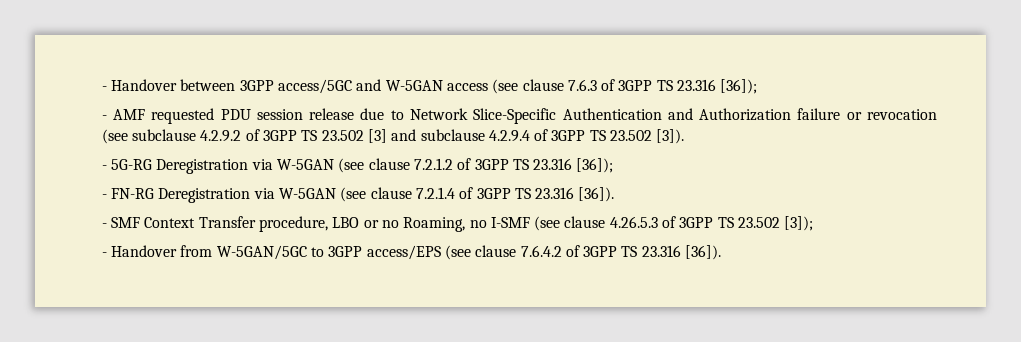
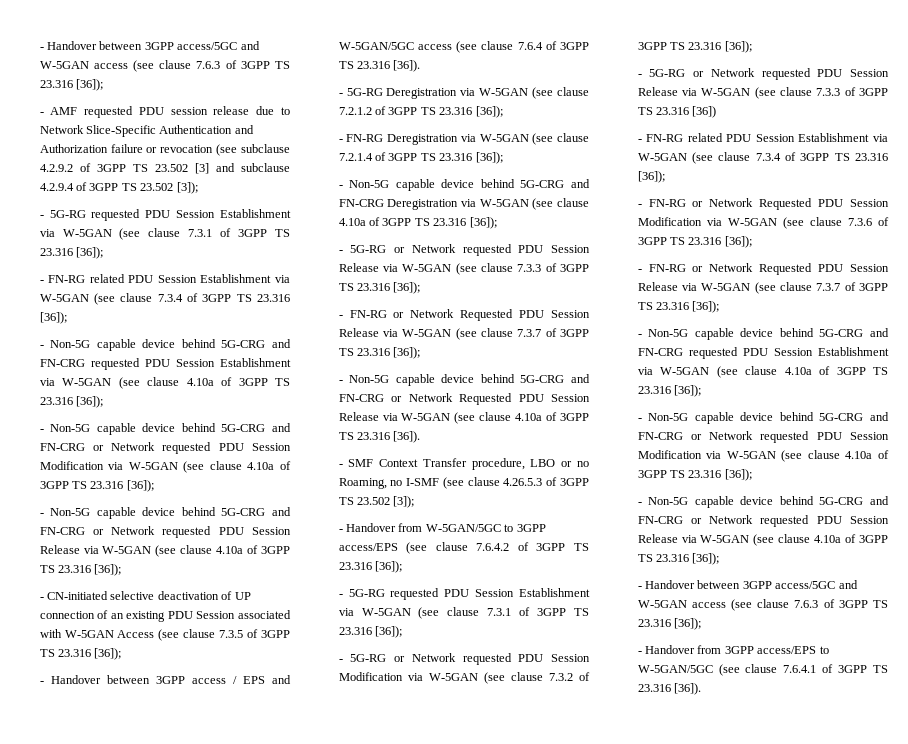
[656,129,685,144] [3]). -> [176,182,198,194] [39,209,291,221] [39,228,290,240] [39,247,104,259] [39,274,290,283] [39,293,290,305] [39,312,67,324] [39,339,291,351] [39,358,291,370] [39,377,290,389] [39,396,104,408] [39,423,291,435] [39,442,291,454] [39,461,291,473] [39,480,154,492] [39,507,291,519] [39,526,291,538] [39,545,290,557] [39,564,122,576] [39,591,251,600] [39,610,291,622] [39,629,290,641] [39,648,122,660] [39,675,291,684] [338,41,589,53] [338,60,421,72] [3]); // - 5G-RG requested PDU Session Establishment via W-5GAN (see clause 7.3.1 of 3GPP TS 23.316 [36]); // - FN-RG related PDU Session Establishment via W-5GAN (see clause 7.3.4 of 3GPP TS 23.316 [36]); // - Non-5G capable device behind 5G-CRG and FN-CRG requested PDU Session Establishment via W-5GAN (see clause 4.10a of 3GPP TS 23.316 [36]); // - Non-5G capable device behind 5G-CRG and FN-CRG or Network requested PDU Session Modification via W-5GAN (see clause 4.10a of 3GPP TS 23.316 [36]); // - Non-5G capable device behind 5G-CRG and FN-CRG or Network requested PDU Session Release via W-5GAN (see clause 4.10a of 3GPP TS 23.316 [36]); // - CN-initiated selective deactivation of UP connection of an existing PDU Session associated with W-5GAN Access (see clause 7.3.5 of 3GPP TS 23.316 [36]); // - Handover between 3GPP access / EPS and W-5GAN/5GC access (see clause 7.6.4 of 3GPP TS 23.316 [36]).
(575, 193) none -> [475,152,503,164] [338,179,590,191] [338,198,589,210] [338,217,497,229] [338,244,590,256] [338,263,589,275] [338,282,421,294] [338,309,590,321] [338,328,589,340] [338,347,421,359] [338,374,590,386] [338,393,590,405] [338,412,589,424] [338,432,391,440] [36]); // - Non-5G capable device behind 5G-CRG and FN-CRG Deregistration via W-5GAN (see clause 4.10a of 3GPP TS 23.316 [36]); // - 5G-RG or Network requested PDU Session Release via W-5GAN (see clause 7.3.3 of 3GPP TS 23.316 [36]); // - FN-RG or Network Requested PDU Session Release via W-5GAN (see clause 7.3.7 of 3GPP TS 23.316 [36]); // - Non-5G capable device behind 5G-CRG and FN-CRG or Network Requested PDU Session Release via W-5GAN (see clause 4.10a of 3GPP TS 23.316
(681, 251) none -> [375,561,403,573] [338,588,590,600] [338,607,589,619] [338,626,403,638] [338,653,590,665] [338,672,590,684] [637,41,752,53] [637,68,889,80] [637,87,888,99] [637,106,717,118] [637,133,888,142] [637,152,888,164] [637,171,665,183] [637,198,889,210] [637,217,889,229] [637,236,752,248] [637,263,889,275] [637,282,888,294] [637,301,720,313] [637,328,889,340] [637,347,889,359] [637,366,888,378] [637,385,702,397] [637,412,889,424] [637,431,889,443] [637,450,889,462] [637,469,752,481] [637,496,889,508] [637,515,889,527] [637,534,888,546] [637,553,720,565] [637,580,858,589] [637,599,888,611] [637,618,702,630] [637,645,829,654] [637,664,888,676] [637,684,671,692] [36]); // - 5G-RG requested PDU Session Establishment via W-5GAN (see clause 7.3.1 of 3GPP TS 23.316 [36]); // - 5G-RG or Network requested PDU Session Modification via W-5GAN (see clause 7.3.2 of 3GPP TS 23.316 [36]); // - 5G-RG or Network requested PDU Session Release via W-5GAN (see clause 7.3.3 of 3GPP TS 23.316 [36]) // - FN-RG related PDU Session Establishment via W-5GAN (see clause 7.3.4 of 3GPP TS 23.316 [36]); // - FN-RG or Network Requested PDU Session Modification via W-5GAN (see clause 7.3.6 of 3GPP TS 23.316 [36]); // - FN-RG or Network Requested PDU Session Release via W-5GAN (see clause 7.3.7 of 3GPP TS 23.316 [36]); // - Non-5G capable device behind 5G-CRG and FN-CRG requested PDU Session Establishment via W-5GAN (see clause 4.10a of 3GPP TS 23.316 [36]); // - Non-5G capable device behind 5G-CRG and FN-CRG or Network requested PDU Session Modification via W-5GAN (see clause 4.10a of 3GPP TS 23.316 [36]); // - Non-5G capable device behind 5G-CRG and FN-CRG or Network requested PDU Session Release via W-5GAN (see clause 4.10a of 3GPP TS 23.316 [36]); // - Handover between 3GPP access/5GC and W-5GAN access (see clause 7.6.3 of 3GPP TS 23.316 [36]); // - Handover from 3GPP access/EPS to W-5GAN/5GC (see clause 7.6.4.1 of 3GPP TS 23.316

